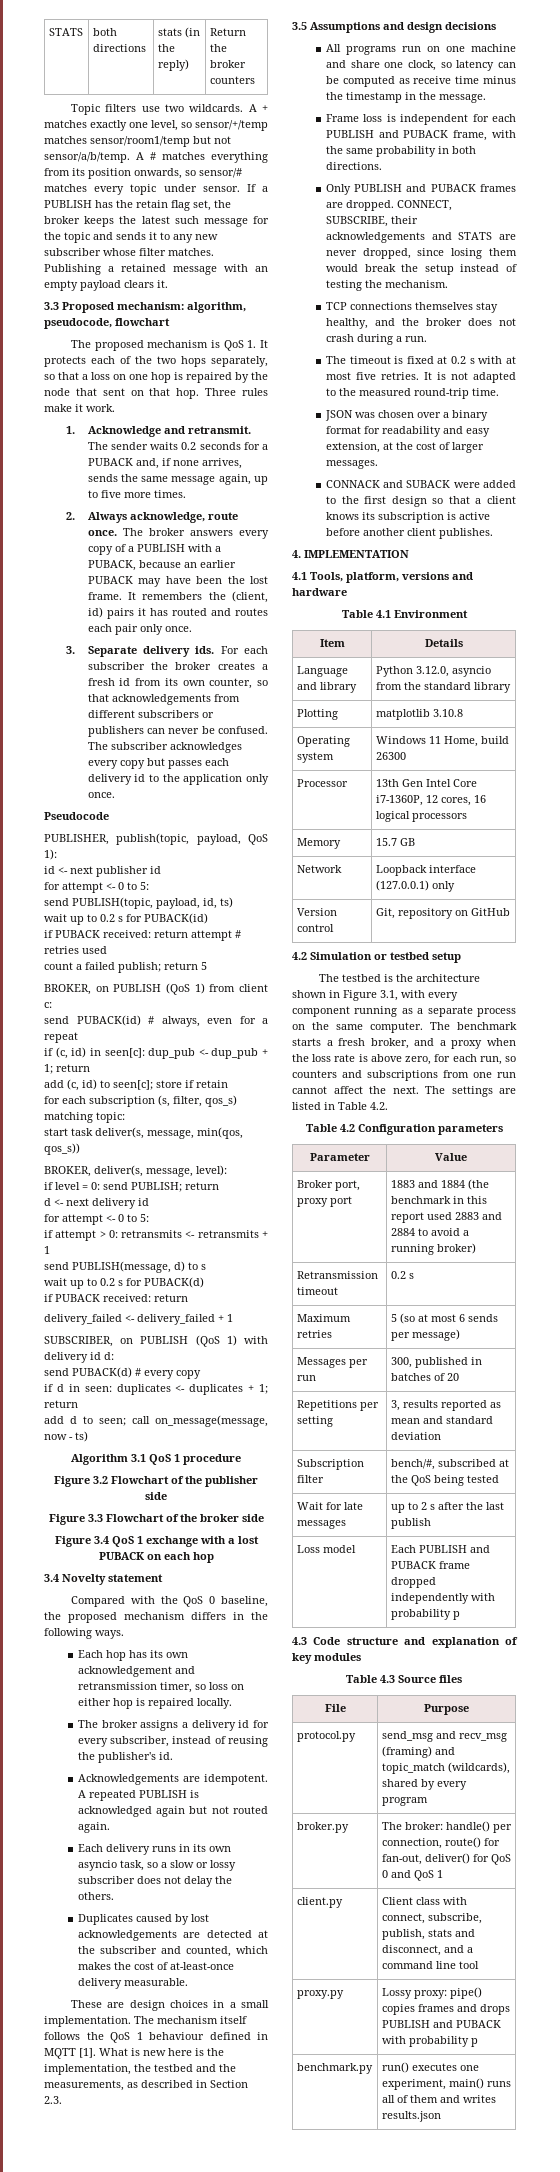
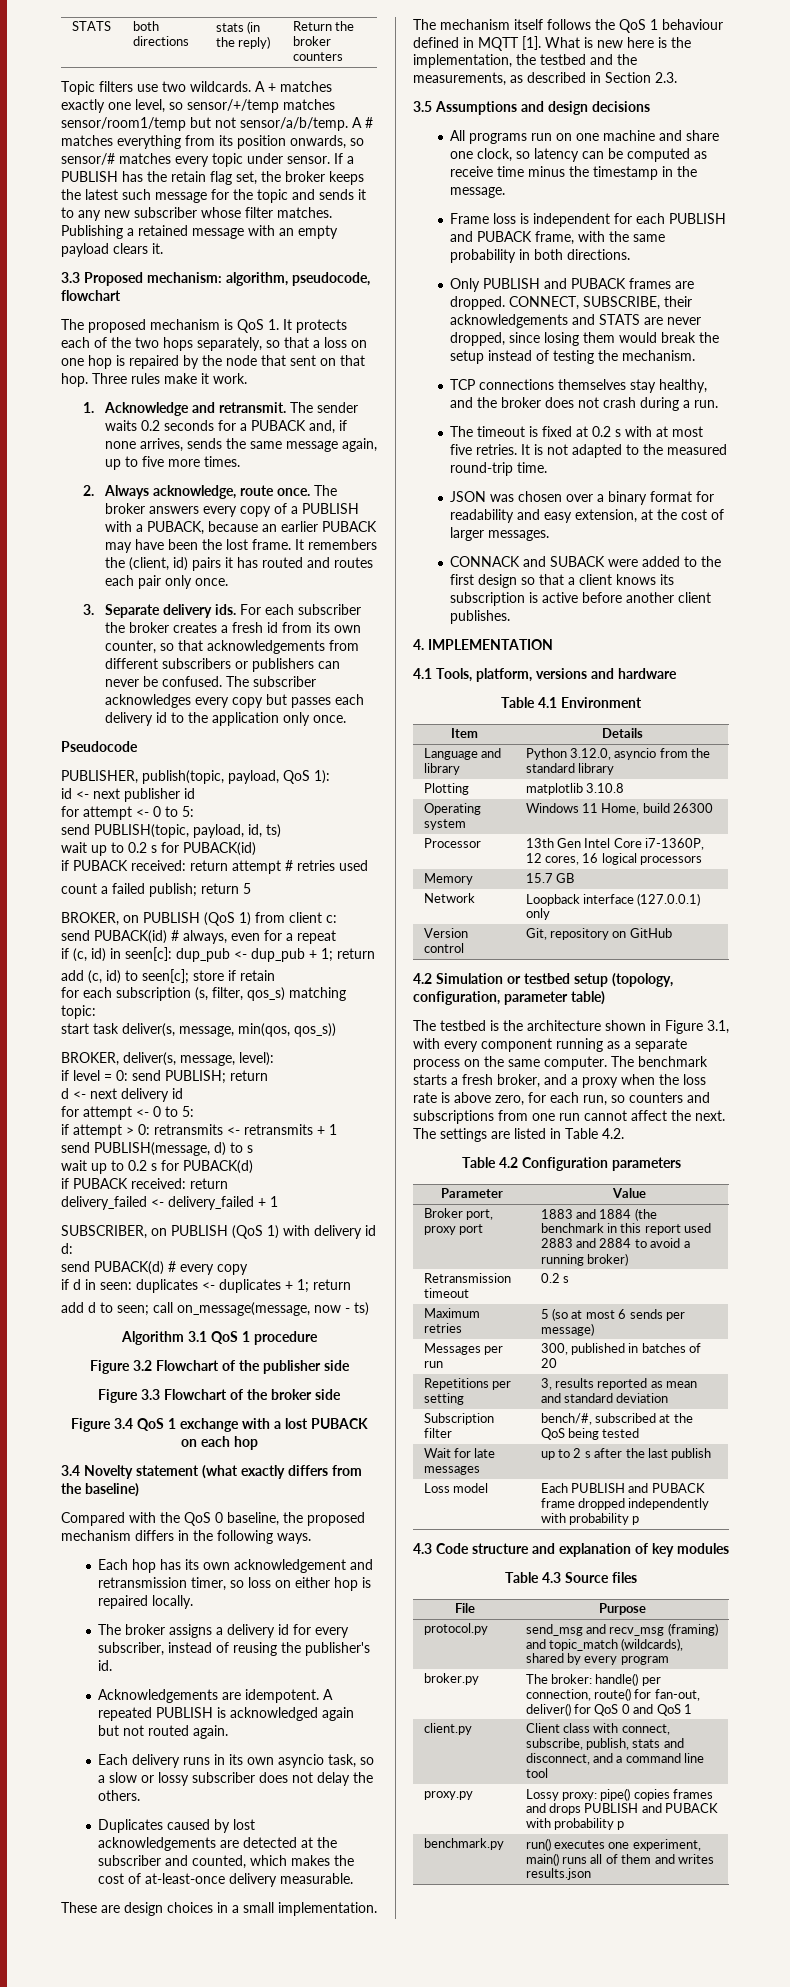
(163, 1578) none -> [202,1465,362,1479] [61,1483,139,1497] (what exactly differs from the baseline)
(461, 957) none -> [612,973,673,987] [413,991,605,1005] (topology, configuration, parameter table)

